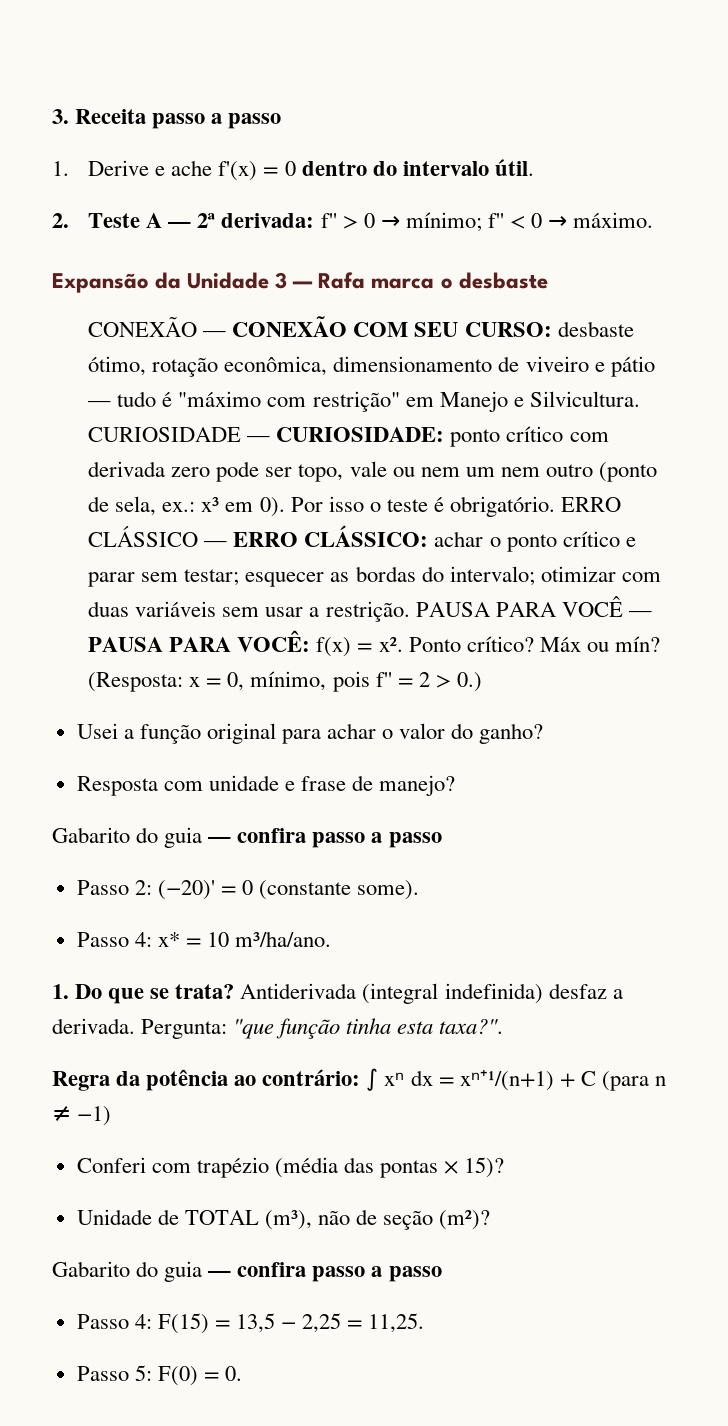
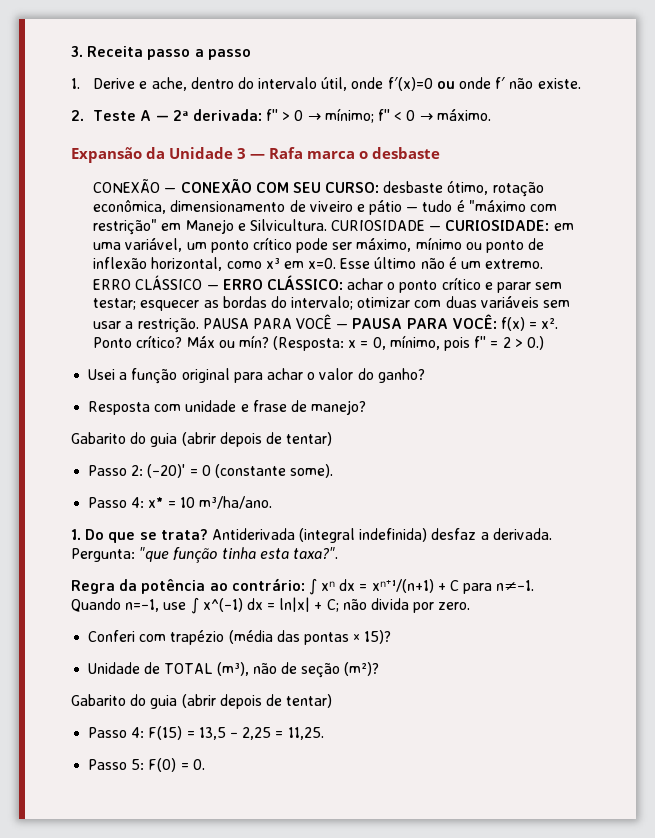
[171,159,534,181] ache f'(x) = 0 dentro do intervalo útil. -> [151,77,581,91] ache, dentro do intervalo útil, onde f′(x)=0 ou onde f′ não existe.
[450,426,609,447] [88,461,658,482] [88,496,556,517] ponto crítico com derivada zero pode ser topo, vale ou nem um nem outro (ponto de sela, ex.: x³ em 0). Por isso o teste é obrigatório. -> [553,223,574,231] [93,237,545,253] [93,257,544,271] em uma variável, um ponto crítico pode ser máximo, mínimo ou ponto de inflexão horizontal, como x³ em x=0. Esse último não é um extremo.
[208,828,442,848] — confira passo a passo -> [181,432,333,447] (abrir depois de tentar)
[601,1071,666,1091] [52,1106,112,1126] (para n ≠ −1) -> [463,580,535,594] [71,597,471,614] para n≠−1. Quando n=−1, use ∫ x^(−1) dx = ln|x| + C; não divida por zero.
[208,1262,442,1282] — confira passo a passo -> [181,694,333,709] (abrir depois de tentar)

